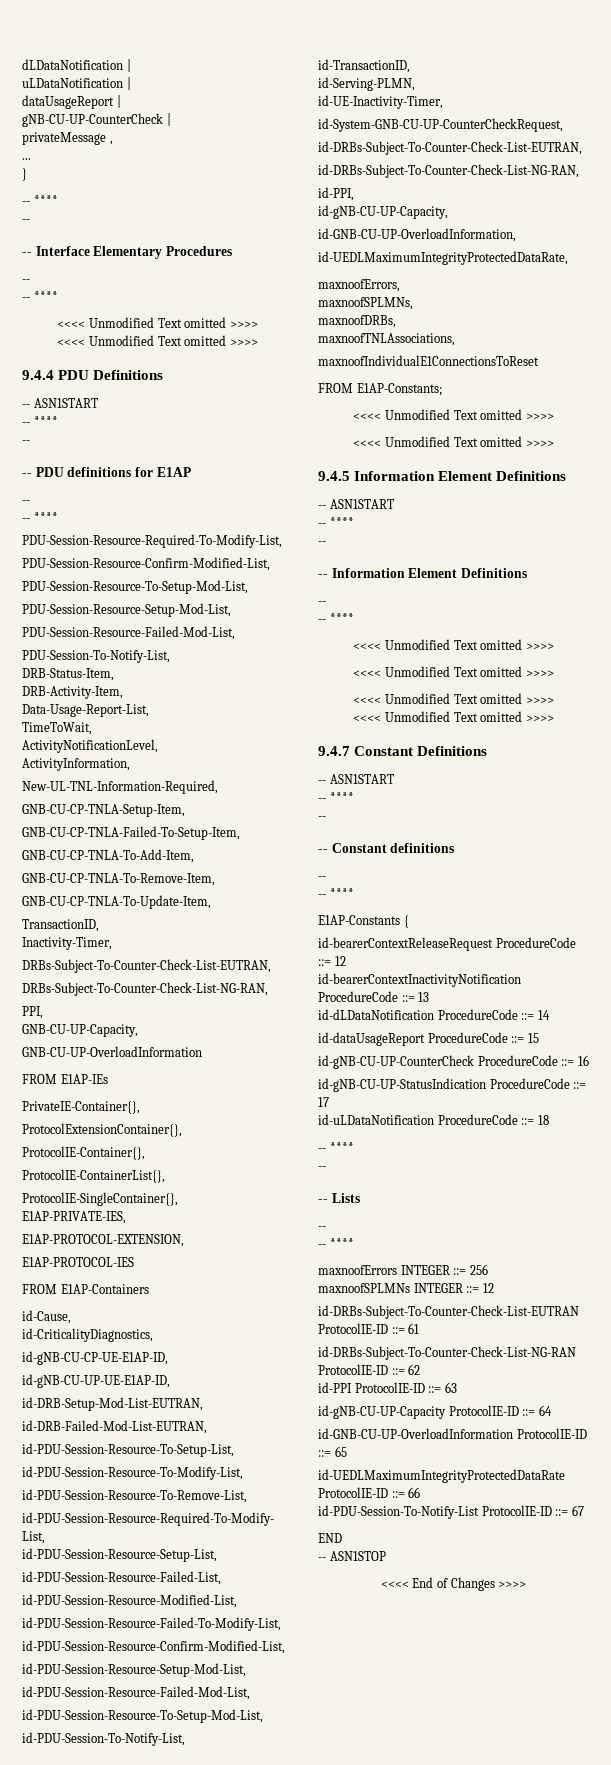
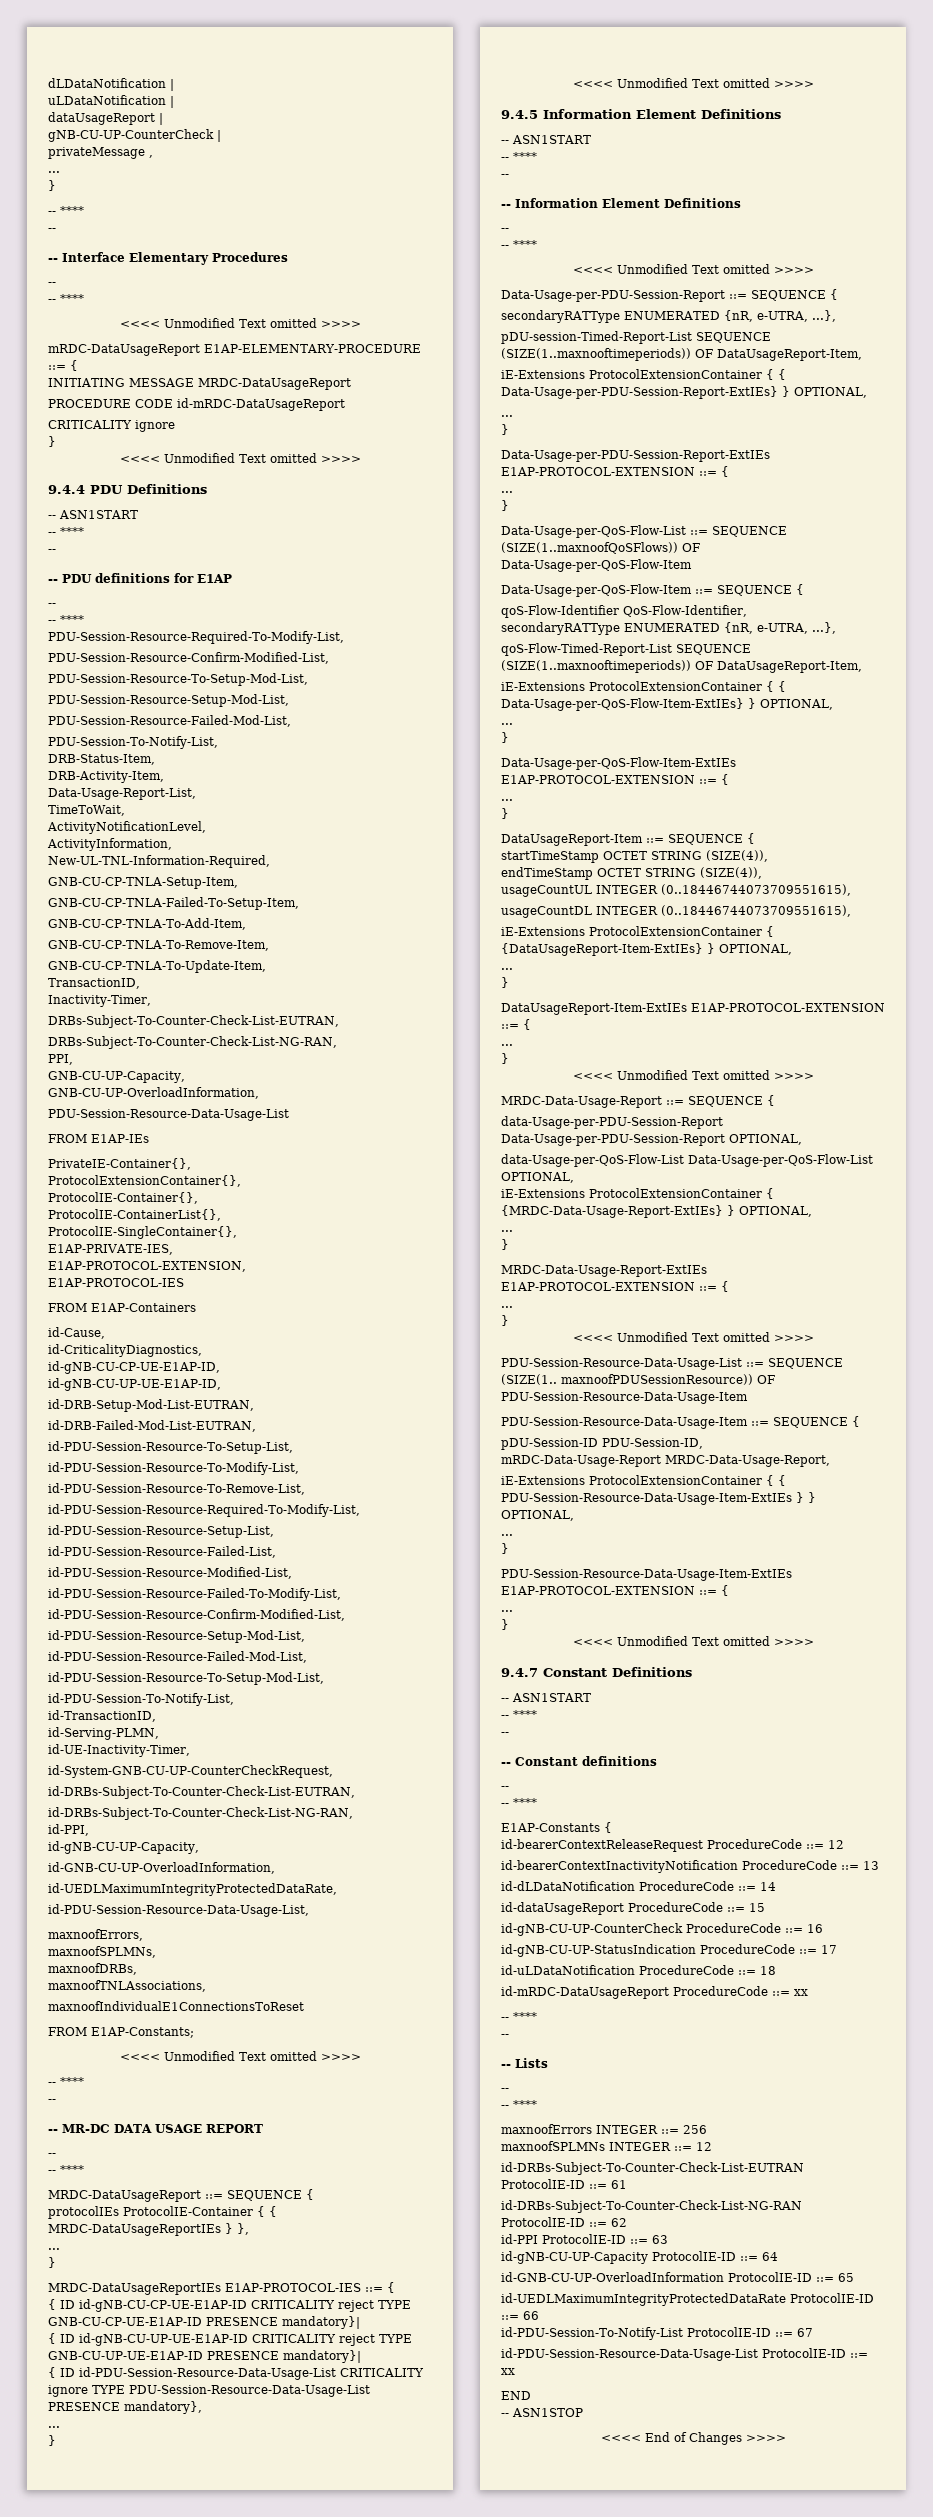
(258, 324) none -> [48,344,421,356] [48,360,78,371] [48,378,351,390] [48,398,345,411] [48,420,175,432] [48,436,56,447] // mRDC-DataUsageReport E1AP-ELEMENTARY-PROCEDURE ::= { // INITIATING MESSAGE MRDC-DataUsageReport // PROCEDURE CODE id-mRDC-DataUsageReport // CRITICALITY ignore // }
[22,1046,202,1057] GNB-CU-UP-OverloadInformation -> [48,1087,259,1099] [48,1109,289,1121] GNB-CU-UP-OverloadInformation, // PDU-Session-Resource-Data-Usage-List
(568, 258) none -> [48,1904,309,1917] // id-PDU-Session-Resource-Data-Usage-List,
(554, 416) none -> [48,2077,84,2086] [48,2099,56,2103] [48,2124,263,2133] [48,2153,56,2157] [48,2165,84,2174] [48,2189,314,2202] [48,2206,277,2219] [48,2223,249,2236] [48,2248,60,2250] [48,2257,56,2268] [48,2282,395,2295] [48,2299,411,2312] [48,2316,360,2329] [48,2333,412,2346] [48,2350,361,2363] [48,2367,424,2380] [48,2385,370,2397] [48,2401,202,2414] [48,2426,60,2428] [48,2435,56,2446] // -- **** // -- // -- MR-DC DATA USAGE REPORT // -- // -- **** // MRDC-DataUsageReport ::= SEQUENCE { // protocolIEs ProtocolIE-Container { { MRDC-DataUsageReportIEs } }, // ... // } // MRDC-DataUsageReportIEs E1AP-PROTOCOL-IES ::= { // { ID id-gNB-CU-CP-UE-E1AP-ID CRITICALITY reject TYPE GNB-CU-CP-UE-E1AP-ID PRESENCE mandatory}| // { ID id-gNB-CU-UP-UE-E1AP-ID CRITICALITY reject TYPE GNB-CU-UP-UE-E1AP-ID PRESENCE mandatory}| // { ID id-PDU-Session-Resource-Data-Usage-List CRITICALITY ignore TYPE PDU-Session-Resource-Data-Usage-List PRESENCE mandatory}, // ... // }
[353,666,554,677] [353,693,554,704] // <<<< Unmodified Text omitted >>>> // <<<< Unmodified Text omitted >>>> -> [501,289,838,302] [501,310,836,323] [501,331,771,344] [501,348,862,361] [501,369,786,380] [501,386,867,399] [501,415,513,417] [501,424,509,435] [501,450,770,462] [501,466,729,477] [501,491,513,493] [501,500,509,511] [501,525,787,538] [501,542,700,554] [501,559,692,572] [501,584,804,597] [501,605,747,618] [501,622,836,635] [501,643,751,656] [501,660,862,673] [501,681,786,692] [501,698,833,711] [501,723,513,725] [501,732,509,743] [501,757,736,770] [501,774,729,785] [501,799,513,801] [501,808,509,819] [501,833,755,846] [501,850,768,863] [501,867,762,880] [501,884,851,897] [501,905,851,918] [501,926,774,937] [501,943,792,956] [501,968,513,970] [501,977,509,988] [501,1003,885,1015] [501,1019,531,1030] [501,1044,513,1046] [501,1053,509,1064] [572,1070,814,1080] [501,1095,775,1108] [501,1116,723,1129] [501,1134,802,1146] [501,1154,873,1167] [501,1172,574,1183] [501,1188,774,1199] [501,1205,812,1218] [501,1230,513,1232] [501,1239,509,1250] [501,1265,707,1277] [501,1281,729,1292] [501,1306,513,1308] [501,1315,509,1326] [572,1332,814,1342] [501,1358,843,1370] [501,1374,775,1385] [501,1392,748,1404] [501,1416,860,1429] [501,1438,703,1450] [501,1455,830,1467] [501,1475,786,1486] [501,1492,816,1505] [501,1510,574,1521] [501,1534,513,1536] [501,1543,509,1554] [501,1569,792,1581] [501,1585,729,1596] [501,1610,513,1612] [501,1619,509,1630] // Data-Usage-per-PDU-Session-Report ::= SEQUENCE { // secondaryRATType ENUMERATED {nR, e-UTRA, ...}, // pDU-session-Timed-Report-List SEQUENCE (SIZE(1..maxnooftimeperiods)) OF DataUsageReport-Item, // iE-Extensions ProtocolExtensionContainer { { Data-Usage-per-PDU-Session-Report-ExtIEs} } OPTIONAL, // ... // } // Data-Usage-per-PDU-Session-Report-ExtIEs E1AP-PROTOCOL-EXTENSION ::= { // ... // } // Data-Usage-per-QoS-Flow-List ::= SEQUENCE (SIZE(1..maxnoofQoSFlows)) OF Data-Usage-per-QoS-Flow-Item // Data-Usage-per-QoS-Flow-Item ::= SEQUENCE { // qoS-Flow-Identifier QoS-Flow-Identifier, // secondaryRATType ENUMERATED {nR, e-UTRA, ...}, // qoS-Flow-Timed-Report-List SEQUENCE (SIZE(1..maxnooftimeperiods)) OF DataUsageReport-Item, // iE-Extensions ProtocolExtensionContainer { { Data-Usage-per-QoS-Flow-Item-ExtIEs} } OPTIONAL, // ... // } // Data-Usage-per-QoS-Flow-Item-ExtIEs E1AP-PROTOCOL-EXTENSION ::= { // ... // } // DataUsageReport-Item ::= SEQUENCE { // startTimeStamp OCTET STRING (SIZE(4)), // endTimeStamp OCTET STRING (SIZE(4)), // usageCountUL INTEGER (0..18446744073709551615), // usageCountDL INTEGER (0..18446744073709551615), // iE-Extensions ProtocolExtensionContainer { {DataUsageReport-Item-ExtIEs} } OPTIONAL, // ... // } // DataUsageReport-Item-ExtIEs E1AP-PROTOCOL-EXTENSION ::= { // ... // } // <<<< Unmodified Text omitted >>>> // MRDC-Data-Usage-Report ::= SEQUENCE { // data-Usage-per-PDU-Session-Report Data-Usage-per-PDU-Session-Report OPTIONAL, // data-Usage-per-QoS-Flow-List Data-Usage-per-QoS-Flow-List OPTIONAL, // iE-Extensions ProtocolExtensionContainer { {MRDC-Data-Usage-Report-ExtIEs} } OPTIONAL, // ... // } // MRDC-Data-Usage-Report-ExtIEs E1AP-PROTOCOL-EXTENSION ::= { // ... // } // <<<< Unmodified Text omitted >>>> // PDU-Session-Resource-Data-Usage-List ::= SEQUENCE (SIZE(1.. maxnoofPDUSessionResource)) OF PDU-Session-Resource-Data-Usage-Item // PDU-Session-Resource-Data-Usage-Item ::= SEQUENCE { // pDU-Session-ID PDU-Session-ID, // mRDC-Data-Usage-Report MRDC-Data-Usage-Report, // iE-Extensions ProtocolExtensionContainer { { PDU-Session-Resource-Data-Usage-Item-ExtIEs } } OPTIONAL, // ... // } // PDU-Session-Resource-Data-Usage-Item-ExtIEs E1AP-PROTOCOL-EXTENSION ::= { // ... // }
(549, 1120) none -> [501,1986,808,1999] // id-mRDC-DataUsageReport ProcedureCode ::= xx
(584, 1510) none -> [501,2348,868,2361] [501,2368,515,2375] // id-PDU-Session-Resource-Data-Usage-List ProtocolIE-ID ::= xx

